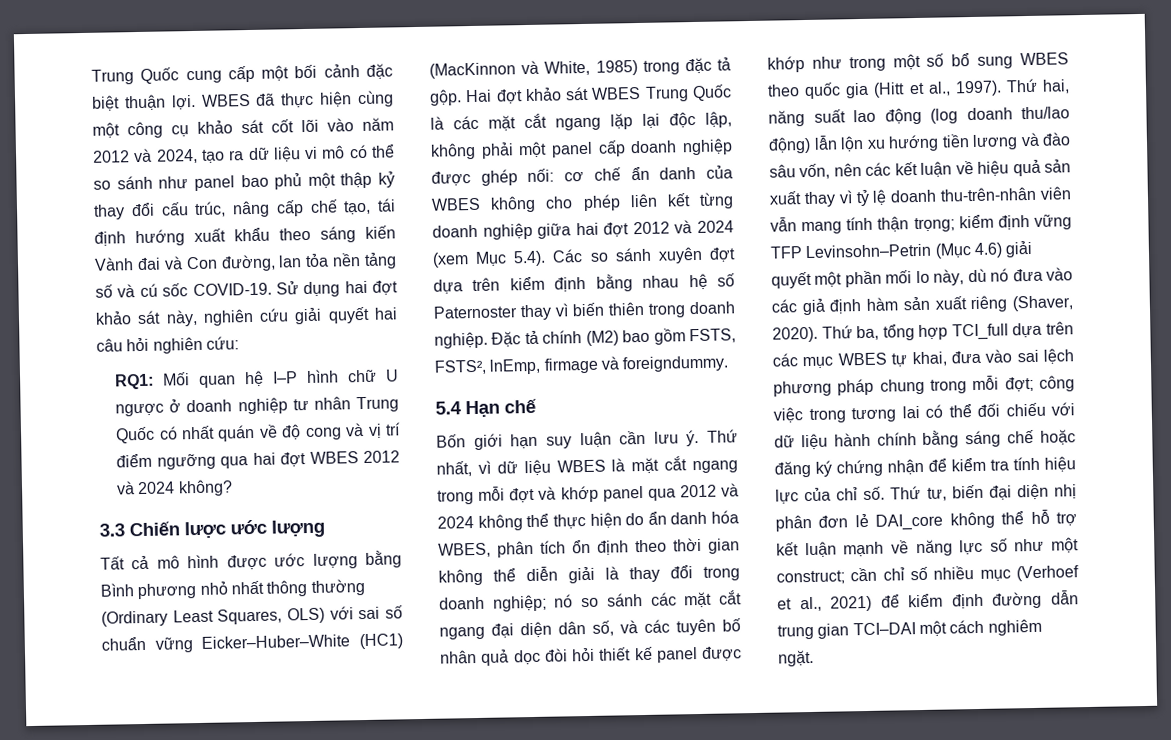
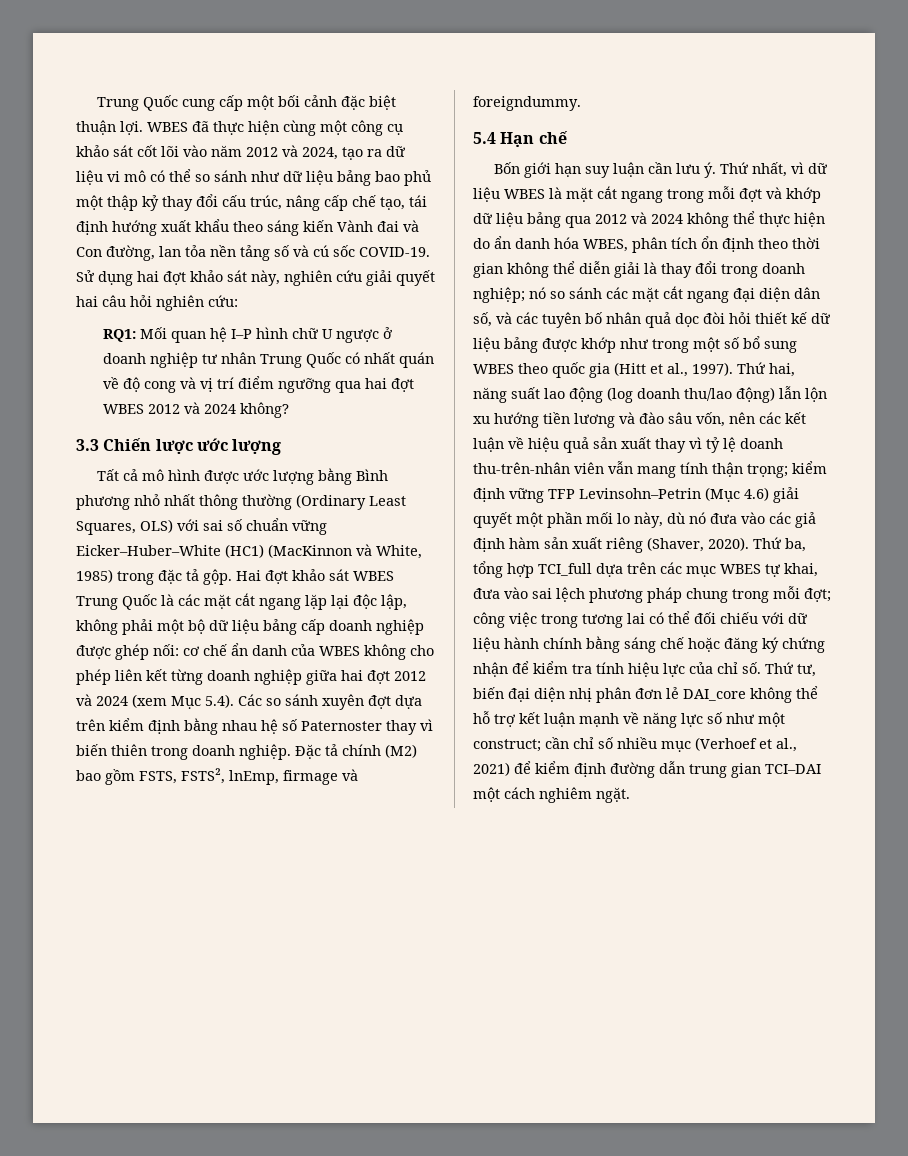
[193,175,235,192] panel -> [283,170,371,186] dữ liệu bảng
[551,141,593,158] panel -> [188,619,297,635] bộ dữ liệu bảng
[602,485,644,502] panel -> [473,212,561,228] dữ liệu bảng
[656,647,698,663] panel -> [811,313,830,324] [473,337,538,353] dữ liệu bảng

